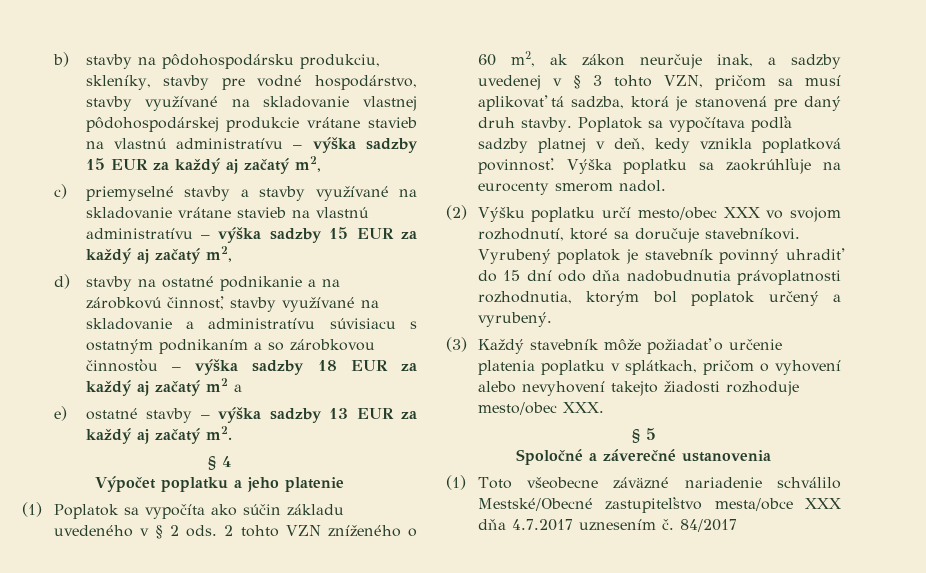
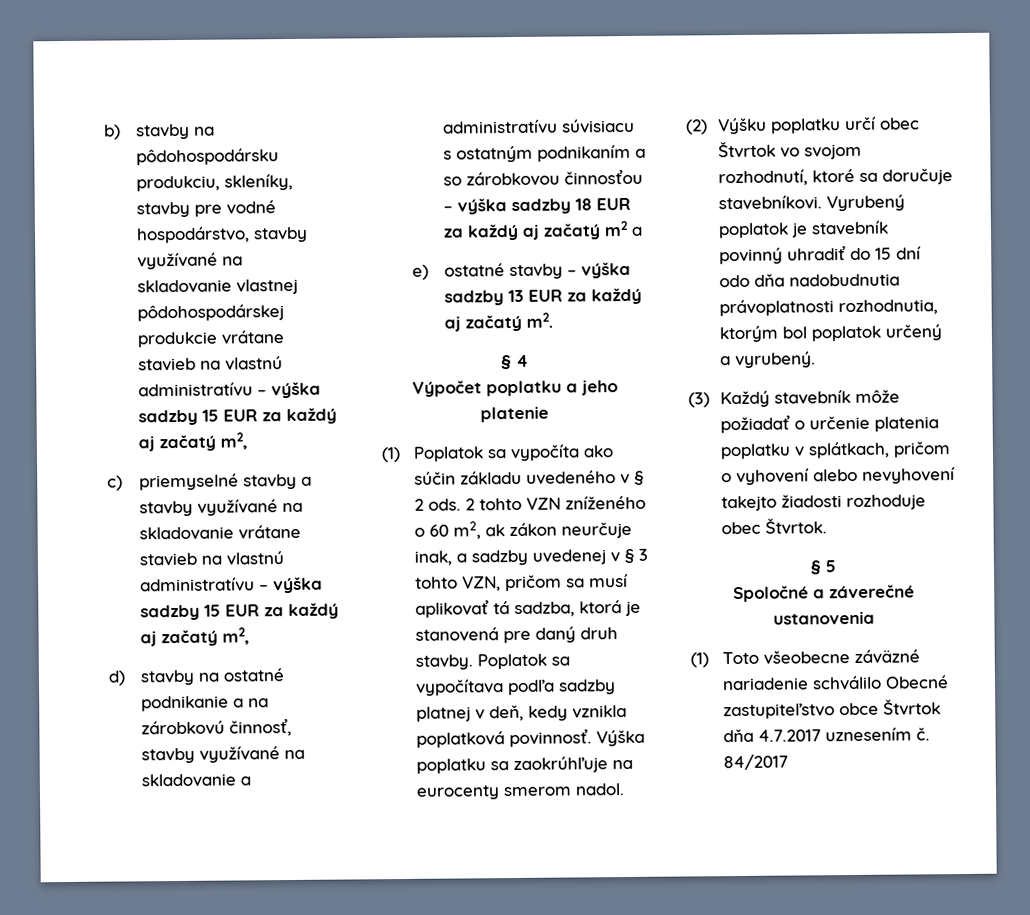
[637,207,760,220] mesto/obec XXX -> [878,117,920,130] [717,141,776,159] obec Štvrtok
[477,402,604,415] mesto/obec XXX. -> [720,518,827,535] obec Štvrtok.
[477,497,841,513] Mestské/Obecné zastupiteľstvo mesta/obce XXX -> [884,675,949,689] [722,699,941,720] Obecné zastupiteľstvo obce Štvrtok

